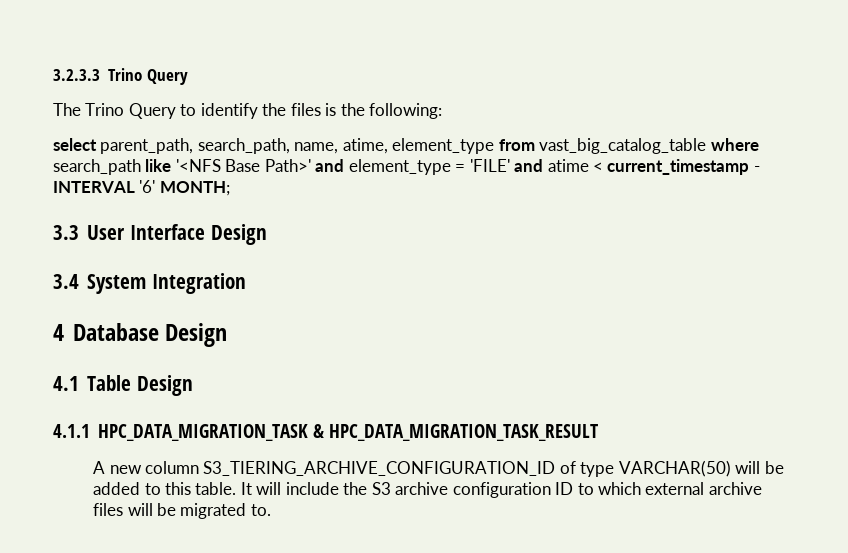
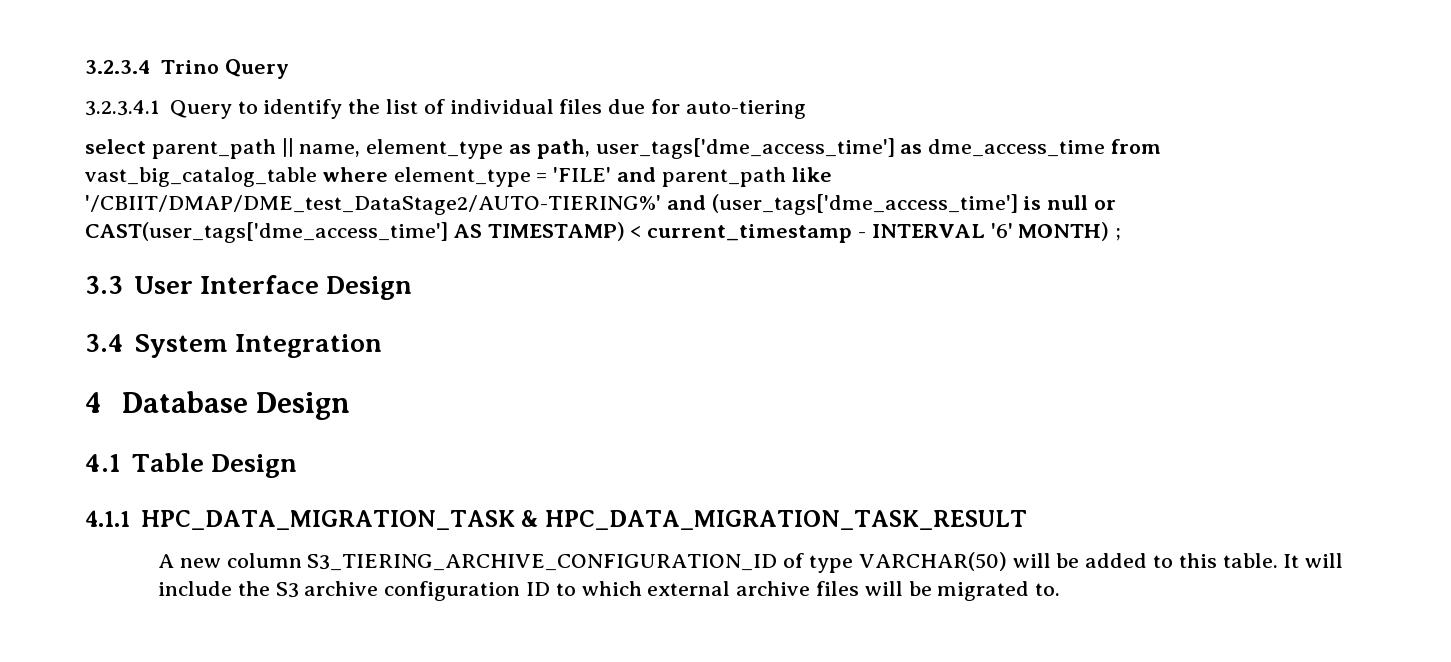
[53,69,100,81] 3.2.3.3 -> [85,60,150,74] 3.2.3.4
[53,103,125,116] The Trino -> [85,100,159,116] 3.2.3.4.1
[290,103,443,119] [53,138,759,154] [53,159,589,175] files is the following: // select parent_path, search_path, name, atime, element_type from vast_big_catalog_table where search_path like '<NFS Base Path>' and element_type = 'FILE' and atime -> [385,99,806,119] [85,138,1162,159] [85,167,832,187] [85,194,1116,215] [85,222,625,243] list of individual files due for auto-tiering // select parent_path || name, element_type as path, user_tags['dme_access_time'] as dme_access_time from vast_big_catalog_table where element_type = 'FILE' and parent_path like '/CBIIT/DMAP/DME_test_DataStage2/AUTO-TIERING%' and (user_tags['dme_access_time'] is null or CAST(user_tags['dme_access_time'] AS TIMESTAMP)
[159,181,230,196] MONTH; -> [1018,222,1122,241] MONTH) ;

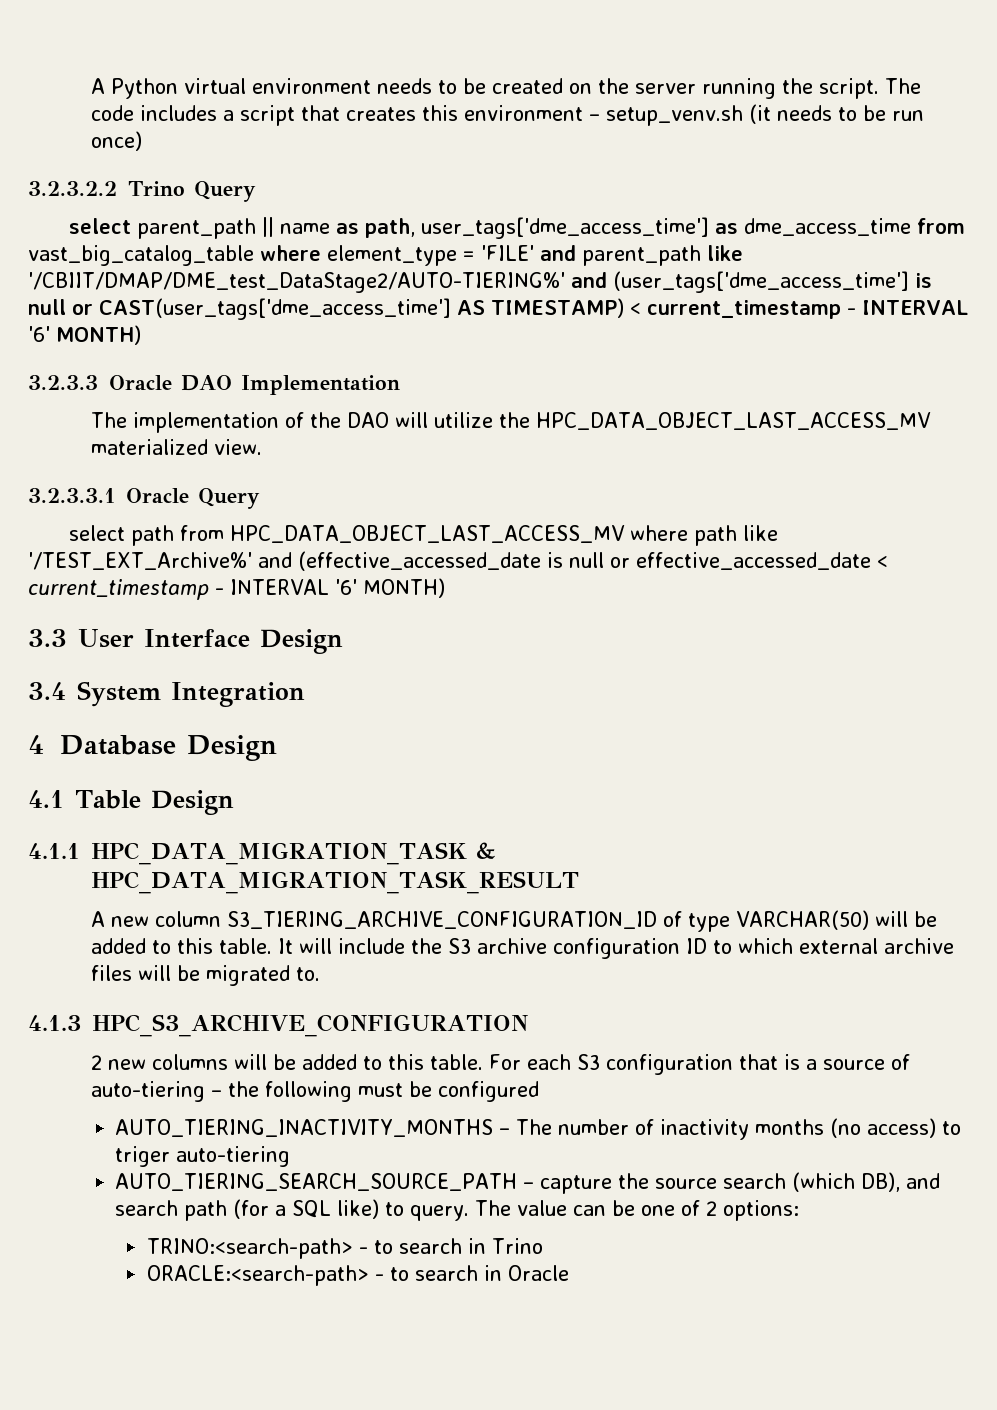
[85,59,289,79] [85,99,806,119] 3.2.3.4 Trino Query // 3.2.3.4.1 Query to identify the list of individual files due for auto-tiering -> [91,78,922,99] [91,104,925,126] [91,131,143,151] [28,181,256,202] A Python virtual environment needs to be created on the server running the script. The code includes a script that creates this environment – setup_venv.sh (it needs to be run once) // 3.2.3.2.2 Trino Query
[299,139,504,159] name, element_type -> [280,223,331,234] name
[1115,228,1122,241] ; -> [28,375,400,395] [91,412,932,433] [91,439,263,455] [28,488,260,509] [69,525,779,546] [28,551,888,571] [28,578,445,600] // 3.2.3.3 Oracle DAO Implementation // The implementation of the DAO will utilize the HPC_DATA_OBJECT_LAST_ACCESS_MV materialized view. // 3.2.3.3.1 Oracle Query // select path from HPC_DATA_OBJECT_LAST_ACCESS_MV where path like '/TEST_EXT_Archive%' and (effective_accessed_date is null or effective_accessed_date < current_timestamp - INTERVAL '6' MONTH)
(1061, 589) none -> [28,1014,528,1037] [91,1054,911,1075] [91,1081,540,1102] [115,1118,962,1140] [115,1146,291,1167] [115,1172,941,1194] [115,1199,800,1221] [146,1238,543,1259] [146,1265,569,1286] // 4.1.3 HPC_S3_ARCHIVE_CONFIGURATION // 2 new columns will be added to this table. For each S3 configuration that is a source of auto-tiering – the following must be configured // AUTO_TIERING_INACTIVITY_MONTHS – The number of inactivity months (no access) to triger auto-tiering // AUTO_TIERING_SEARCH_SOURCE_PATH – capture the source search (which DB), and search path (for a SQL like) to query. The value can be one of 2 options: // TRINO:<search-path> - to search in Trino // ORACLE:<search-path> - to search in Oracle

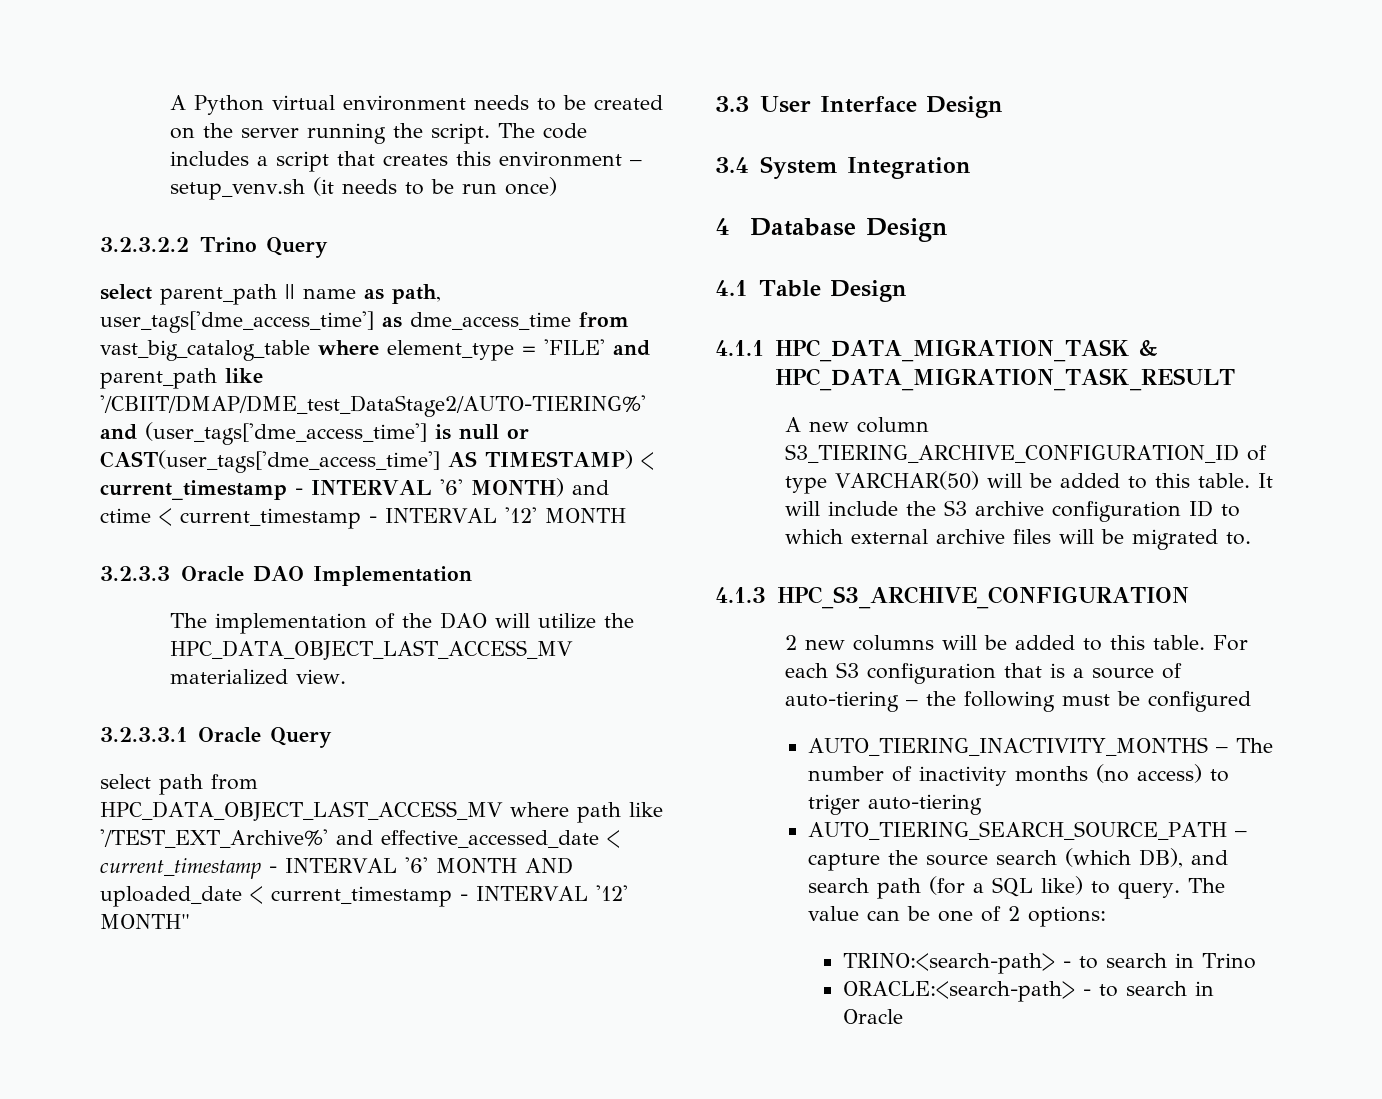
(141, 335) none -> [571,480,609,495] [100,507,626,529] and ctime < current_timestamp - INTERVAL '12' MONTH
[298,551,630,571] (effective_accessed_date is null or -> (373, 837) none
[362,578,445,598] MONTH) -> [435,857,573,874] [100,885,628,907] [100,914,190,929] MONTH AND uploaded_date < current_timestamp - INTERVAL '12' MONTH"

